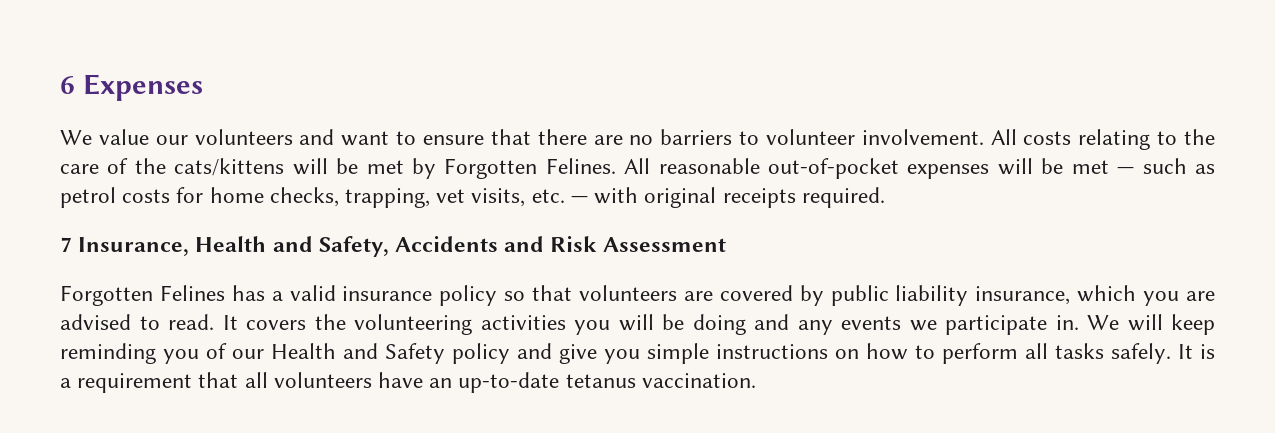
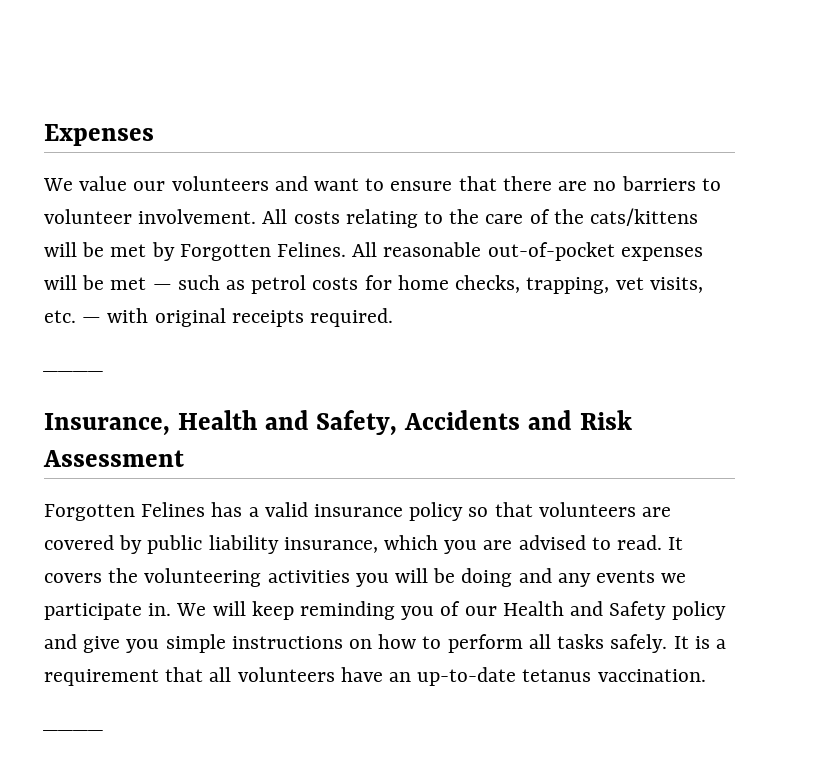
[60,76,75,94] 6 -> (44, 135) none
[60,237,72,252] 7 -> [42,369,104,372] ____ //
(756, 380) none -> [42,728,104,731] // ____

